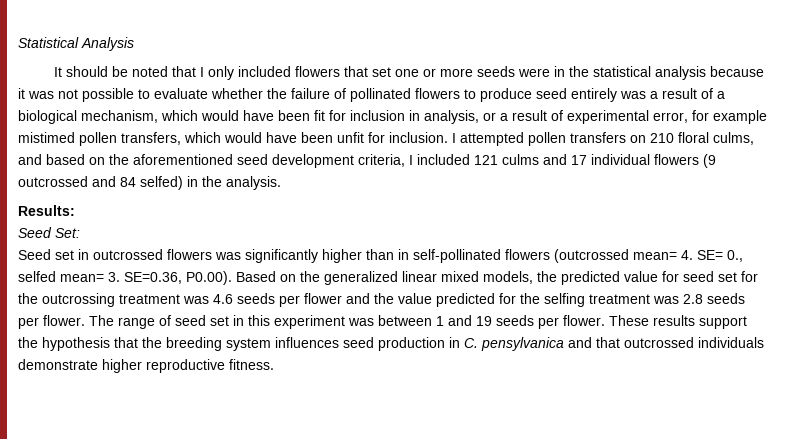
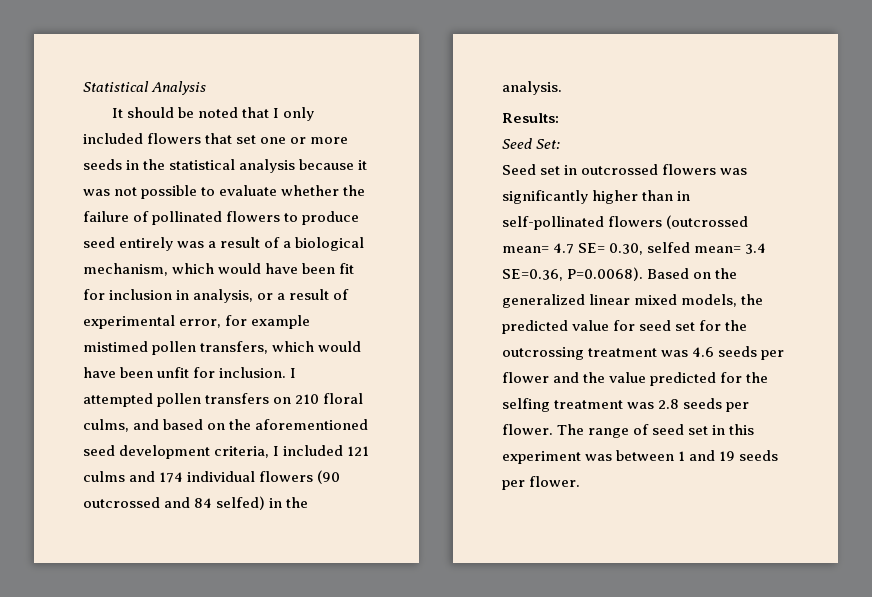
[517,68,550,77] were -> (122, 164) none
[571,155,587,165] 17 -> [159,472,184,483] 174
[703,154,716,168] (9 -> [317,470,341,484] (90
[681,250,743,262] [18,271,232,285] 4. SE= 0., selfed mean= 3. SE=0.36, P0.00). -> [553,242,767,255] [502,267,644,281] 4.7 SE= 0.30, selfed mean= 3.4 SE=0.36, P=0.0068).
[609,315,747,329] [18,337,764,351] [18,359,274,373] These results support the hypothesis that the breeding system influences seed production in C. pensylvanica and that outcrossed individuals demonstrate higher reproductive fitness. -> (581, 481) none

